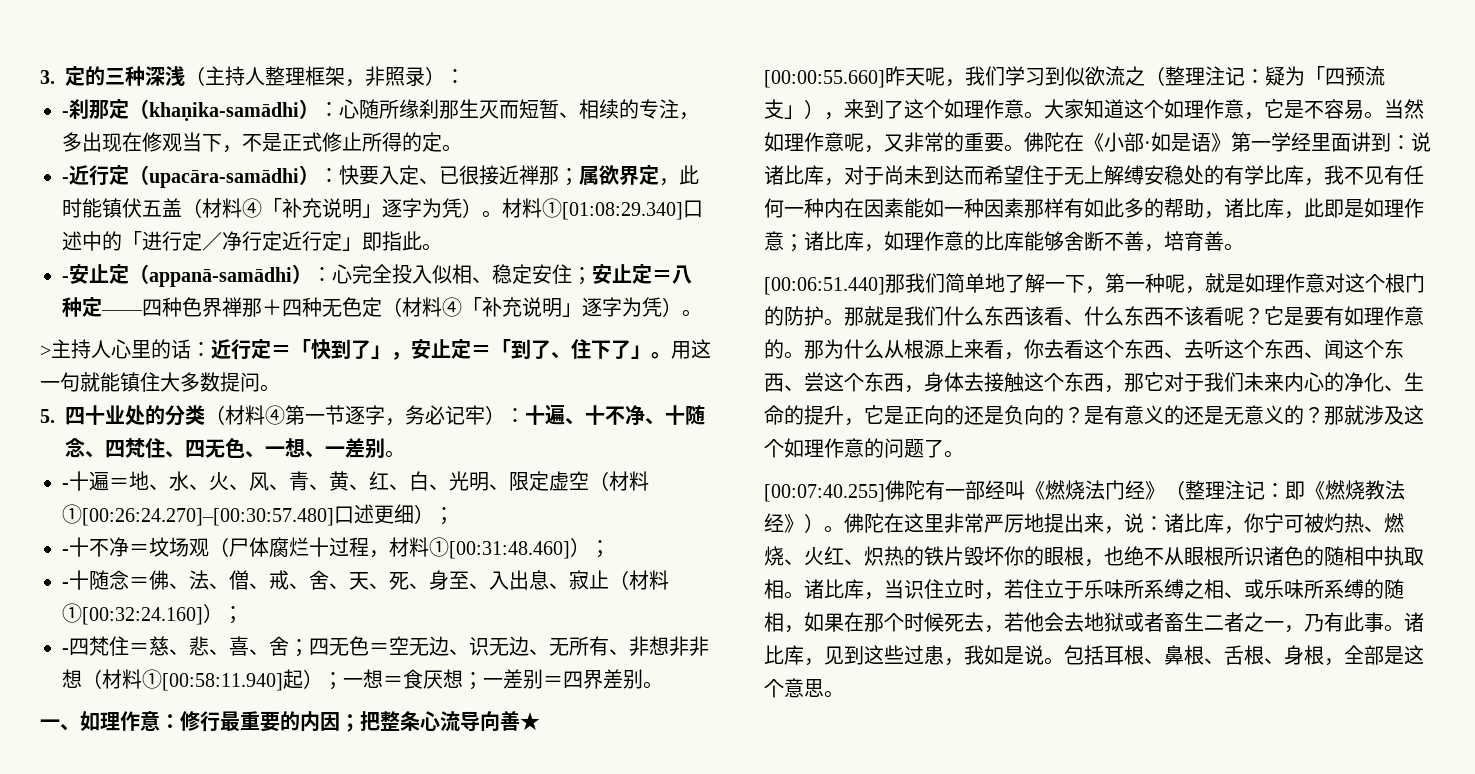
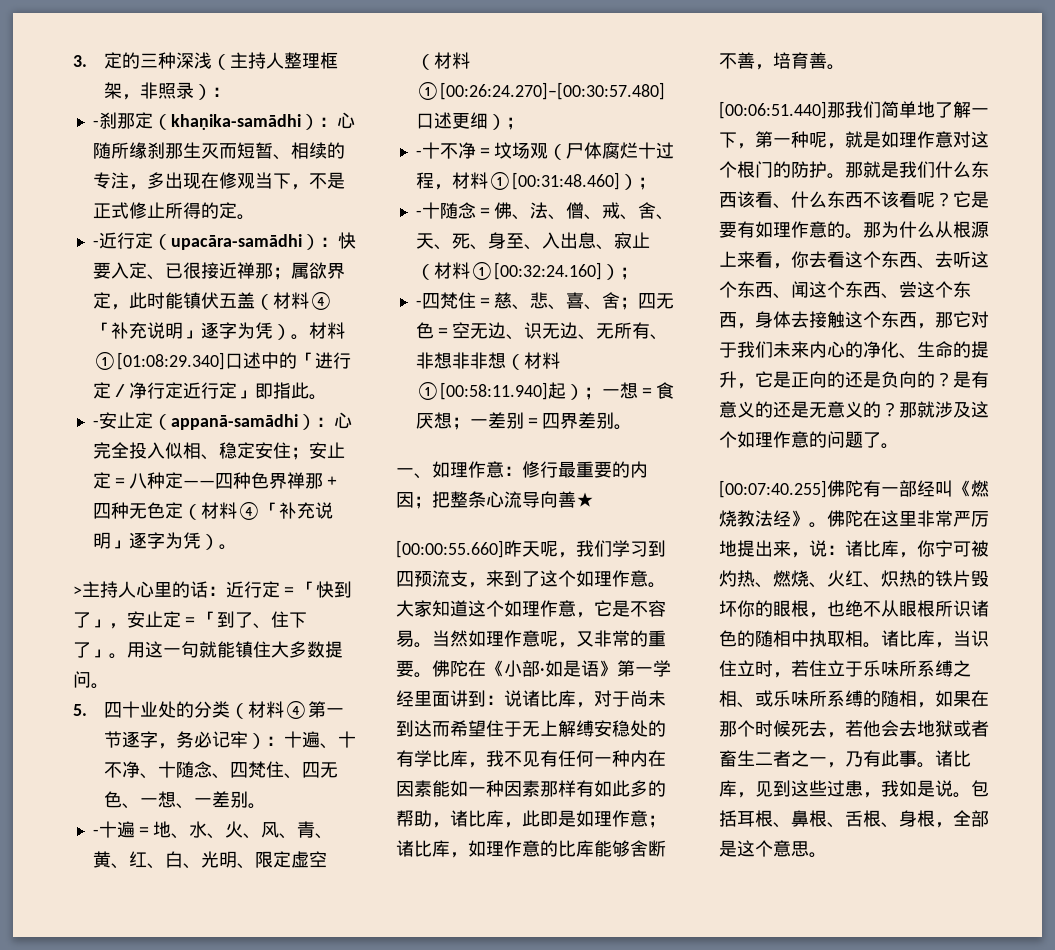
[1065,66,1325,86] 似欲流之（整理注记：疑为「 -> (666, 548) none
[784,99,824,119] 」） -> (468, 578) none
[1085,480,1365,500] 法门经》（整理注记：即《燃烧 -> (737, 518) none
[804,513,824,533] ） -> (809, 518) none

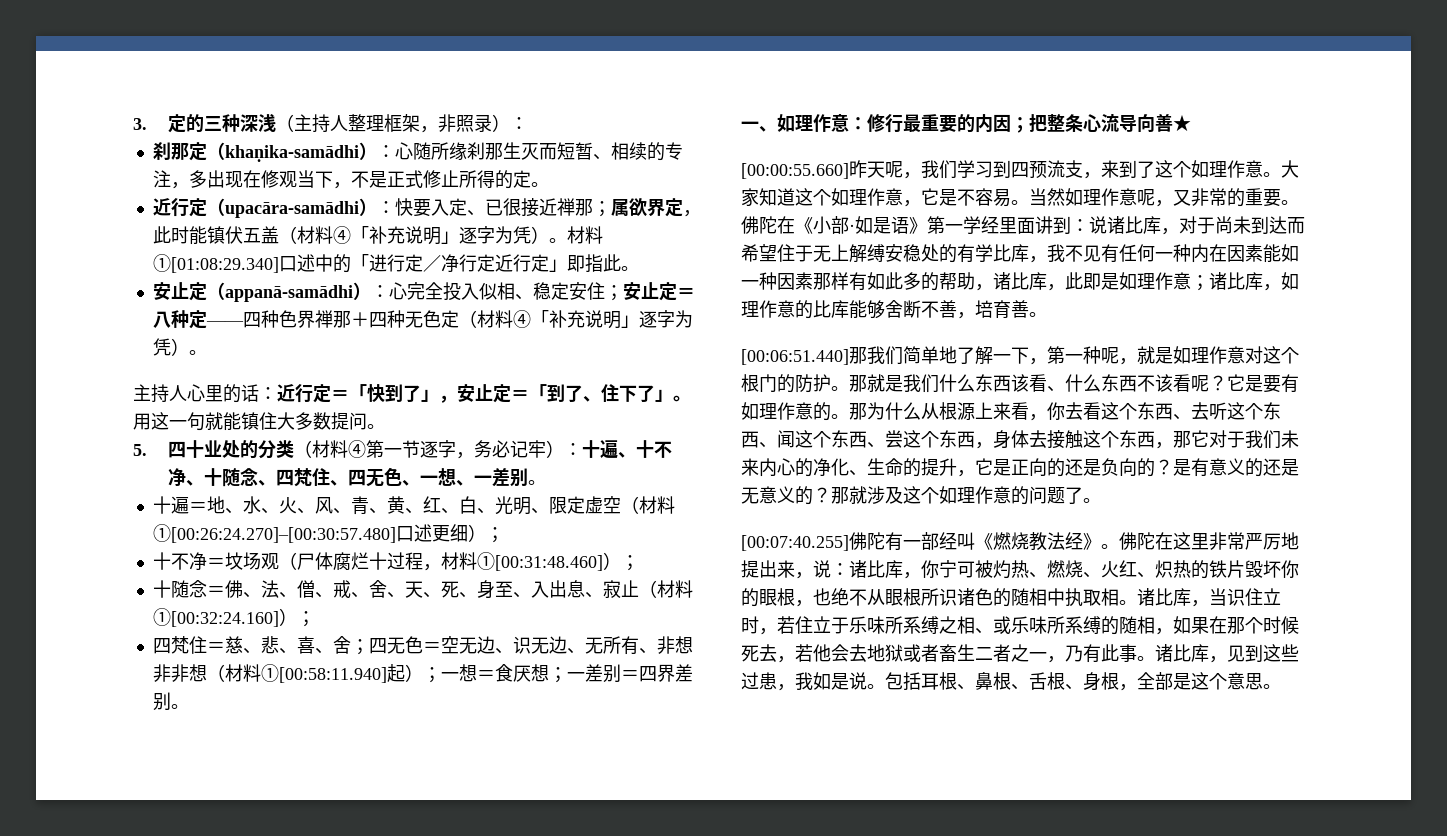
[92,120,99,127] - -> (528, 123) none
[92,240,99,247] - -> (549, 184) none
[92,420,99,427] - -> (639, 268) none
[73,586,82,596] > -> (207, 352) none
[92,829,99,836] - -> (546, 482) none
[415,150,422,157] - -> (504, 535) none
[415,210,422,217] - -> (639, 563) none
[415,300,422,307] - -> (315, 619) none

